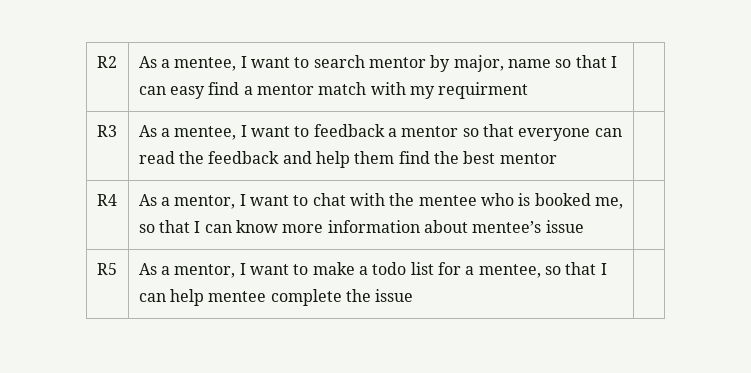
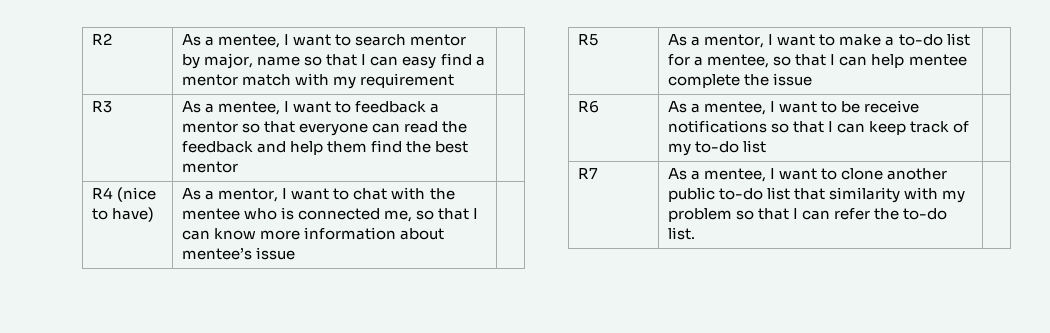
[438,82,529,99] requirment -> [360,73,455,88] requirement
(117, 200) none -> [117,187,157,202] [92,207,155,222] (nice to have)
[534,193,591,206] booked -> [298,208,381,220] connected
[372,262,407,275] todo -> [898,34,943,46] to-do
(414, 295) none -> [578,100,600,113] [668,100,920,115] [668,120,970,135] [668,140,767,156] [578,168,599,179] [668,168,948,182] [668,187,966,203] [668,208,948,222] [668,227,696,240] // R6 | As a mentee, I want to be receive notifications so that I can keep track of my to-do list | // R7 | As a mentee, I want to clone another public to-do list that similarity with my problem so that I can refer the to-do list. |

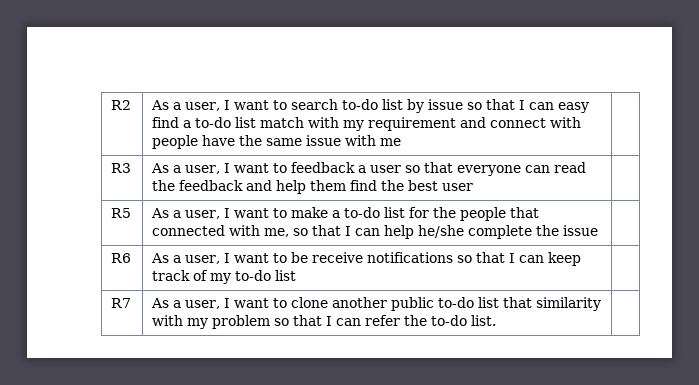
[218,34,281,48] mentee, -> [185,102,221,111] user,
[410,34,467,46] [182,53,301,69] mentor by major, name -> [342,99,464,113] to-do list by issue
[182,74,239,86] mentor -> [195,117,257,128] to-do list
(455, 80) none -> [460,117,582,128] [152,135,402,149] and connect with people have the same issue with me
[218,101,281,115] mentee, -> [185,165,221,174] user,
[182,121,239,133] mentor -> [370,165,402,173] user
[182,161,239,173] [92,187,157,202] [92,207,155,222] [182,187,455,202] [182,207,479,222] [182,227,445,240] [182,247,296,260] mentor | // R4 (nice to have) | As a mentor, I want to chat with the mentee who is connected me, so that I can know more information about mentee’s issue -> [442,183,474,191] user
[704,34,765,48] mentor, -> [185,210,221,219] user,
[694,54,770,68] a mentee, -> [433,207,540,221] [152,225,290,237] the people that connected with me,
[908,54,967,66] mentee -> [418,225,465,238] he/she
[704,101,767,115] mentee, -> [185,255,221,264] user,
[704,168,767,182] mentee, -> [185,300,221,309] user,

